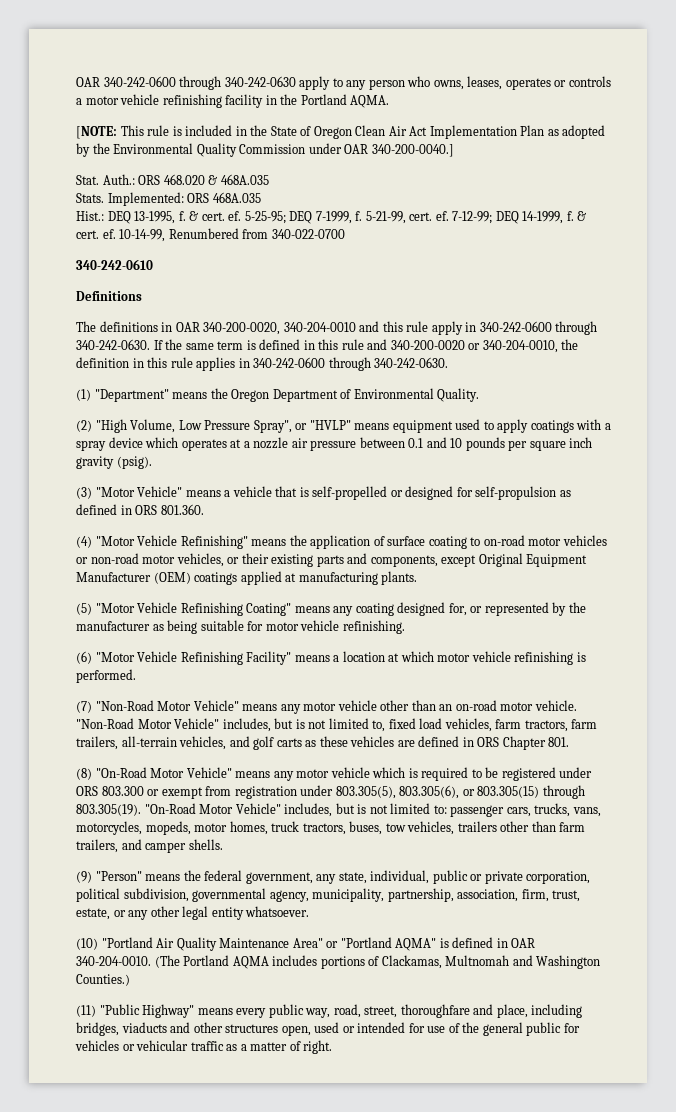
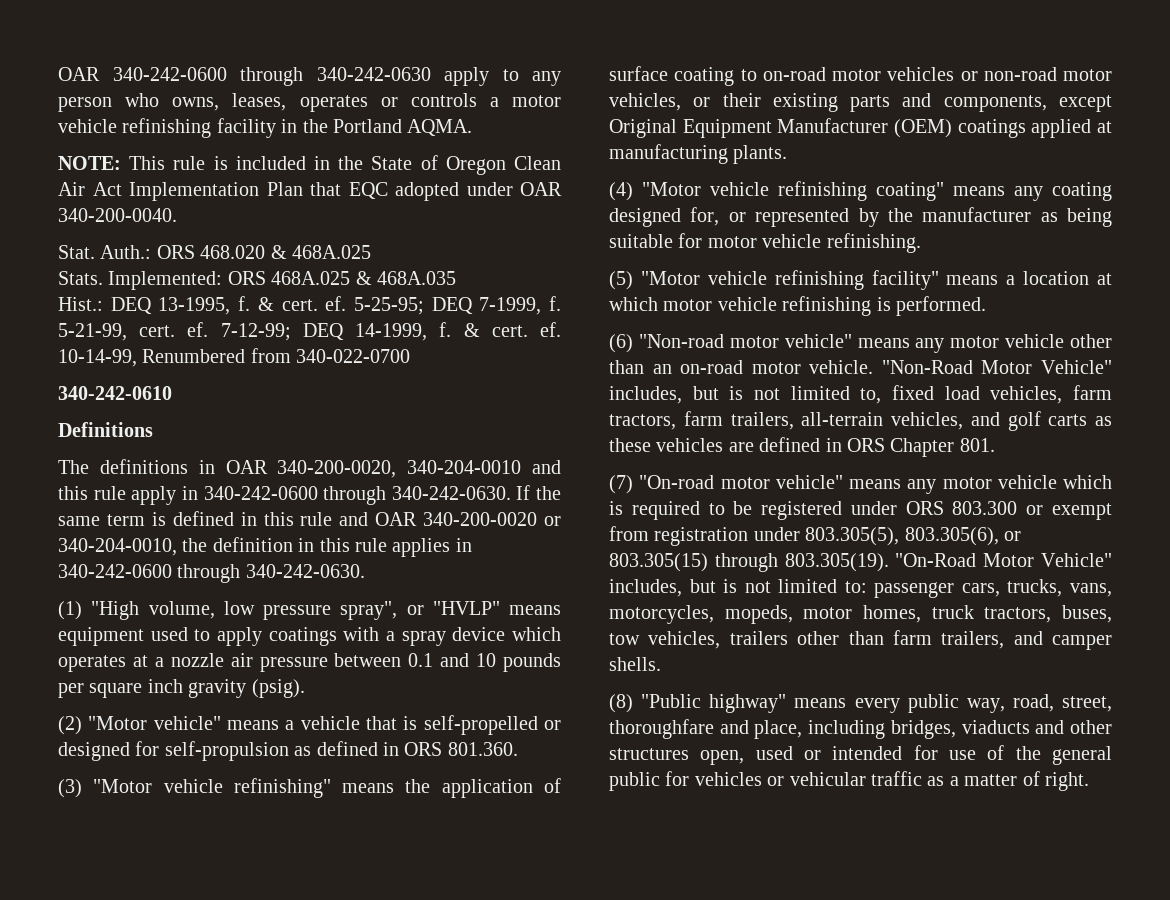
[76,126,117,139] [NOTE: -> [58,156,121,170] NOTE:
[547,125,606,139] [76,143,306,157] as adopted by the Environmental Quality Commission -> [310,182,459,201] that EQC adopted
[371,144,454,157] 340-200-0040.] -> [58,208,177,222] 340-200-0040.
[220,174,269,185] 468A.035 -> [292,245,371,259] 468A.025
(210, 198) none -> [271,271,372,285] 468A.025 &
(388, 344) none -> [375,512,418,526] OAR
[94,388,480,402] [76,419,292,433] "Department" means the Oregon Department of Environmental Quality. // (2) "High Volume, Low Pressure Spray", -> [91,601,398,620] "High volume, low pressure spray",
[76,486,183,499] (3) "Motor Vehicle" -> [58,716,221,735] (2) "Motor vehicle"
[76,535,248,549] (4) "Motor Vehicle Refinishing" -> [58,778,331,798] (3) "Motor vehicle refinishing"
[76,602,292,616] (5) "Motor Vehicle Refinishing Coating" -> [609,181,944,201] (4) "Motor vehicle refinishing coating"
[76,651,292,665] (6) "Motor Vehicle Refinishing Facility" -> [609,270,939,290] (5) "Motor vehicle refinishing facility"
[76,700,239,713] (7) "Non-Road Motor Vehicle" -> [609,334,852,353] (6) "Non-road motor vehicle"
[76,767,232,780] (8) "On-Road Motor Vehicle" -> [609,475,843,494] (7) "On-road motor vehicle"
[76,870,591,884] [76,888,581,902] [76,906,310,920] [76,937,536,951] [76,955,601,969] [76,974,130,986] [76,1004,195,1018] (9) "Person" means the federal government, any state, individual, public or private corporation, political subdivision, governmental agency, municipality, partnership, association, firm, trust, estate, or any other legal entity whatsoever. // (10) "Portland Air Quality Maintenance Area" or "Portland AQMA" is defined in OAR 340-204-0010. (The Portland AQMA includes portions of Clackamas, Multnomah and Washington Counties.) // (11) "Public Highway" -> [609,694,787,713] (8) "Public highway"

